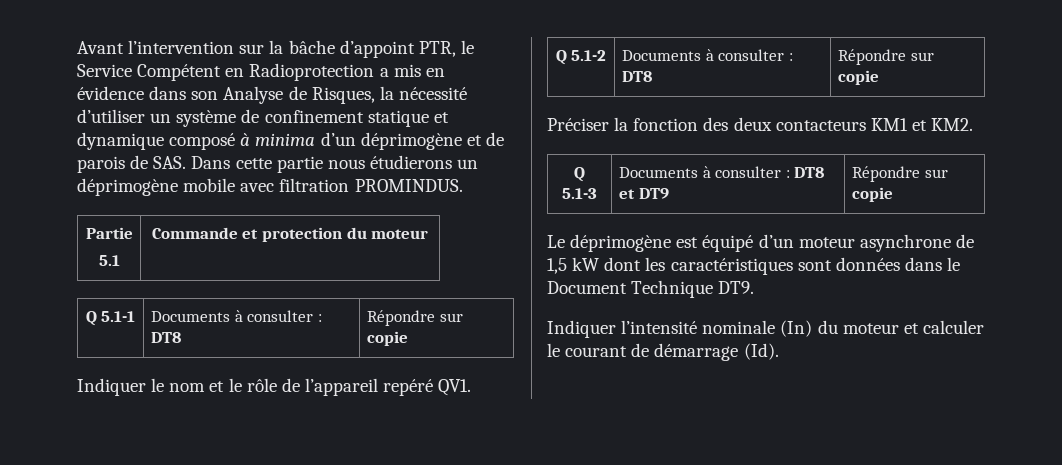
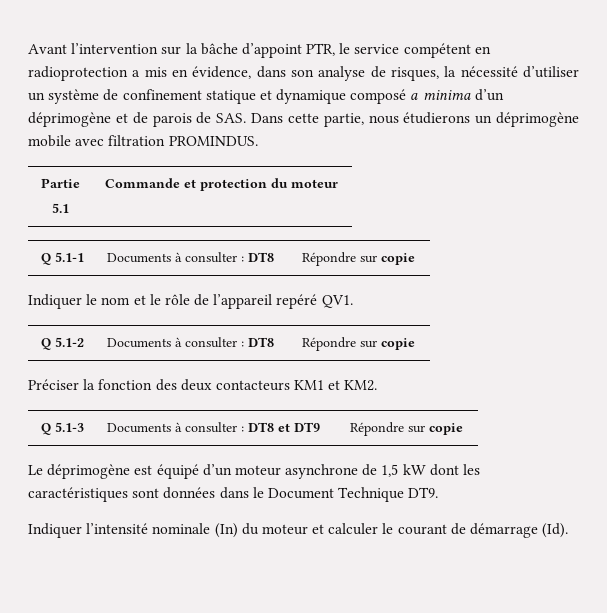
[77,63,375,81] Service Compétent en Radioprotection -> [354,43,491,58] [28,66,128,81] service compétent en radioprotection
[77,86,144,100] évidence -> [192,66,252,79] évidence,
[223,86,375,104] Analyse de Risques, -> [318,66,439,81] analyse de risques,
[240,133,251,146] à -> [410,93,419,100] a
[276,156,323,173] partie -> [323,113,364,127] partie,

